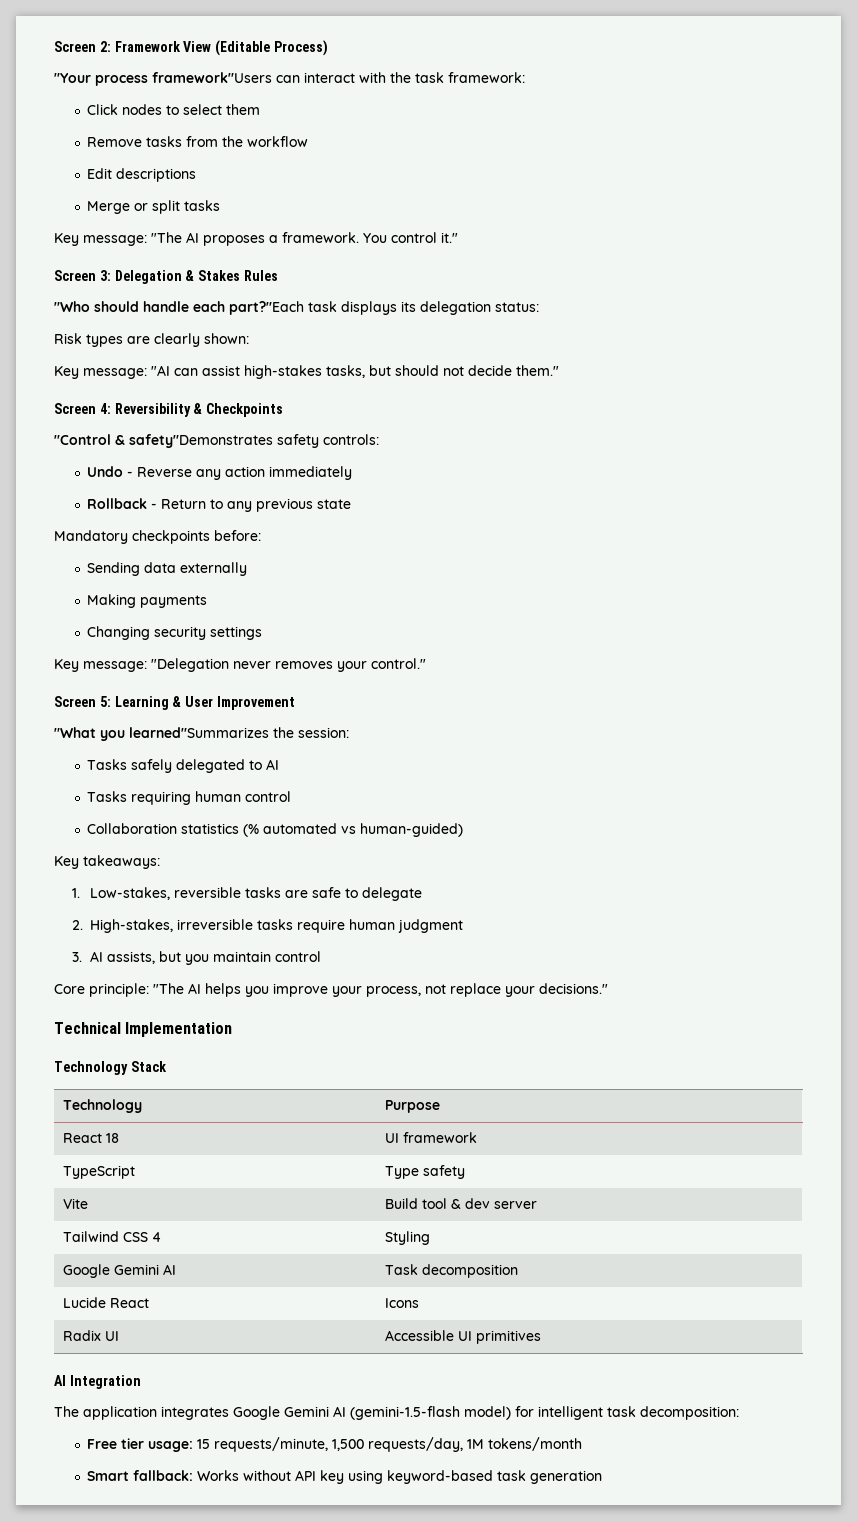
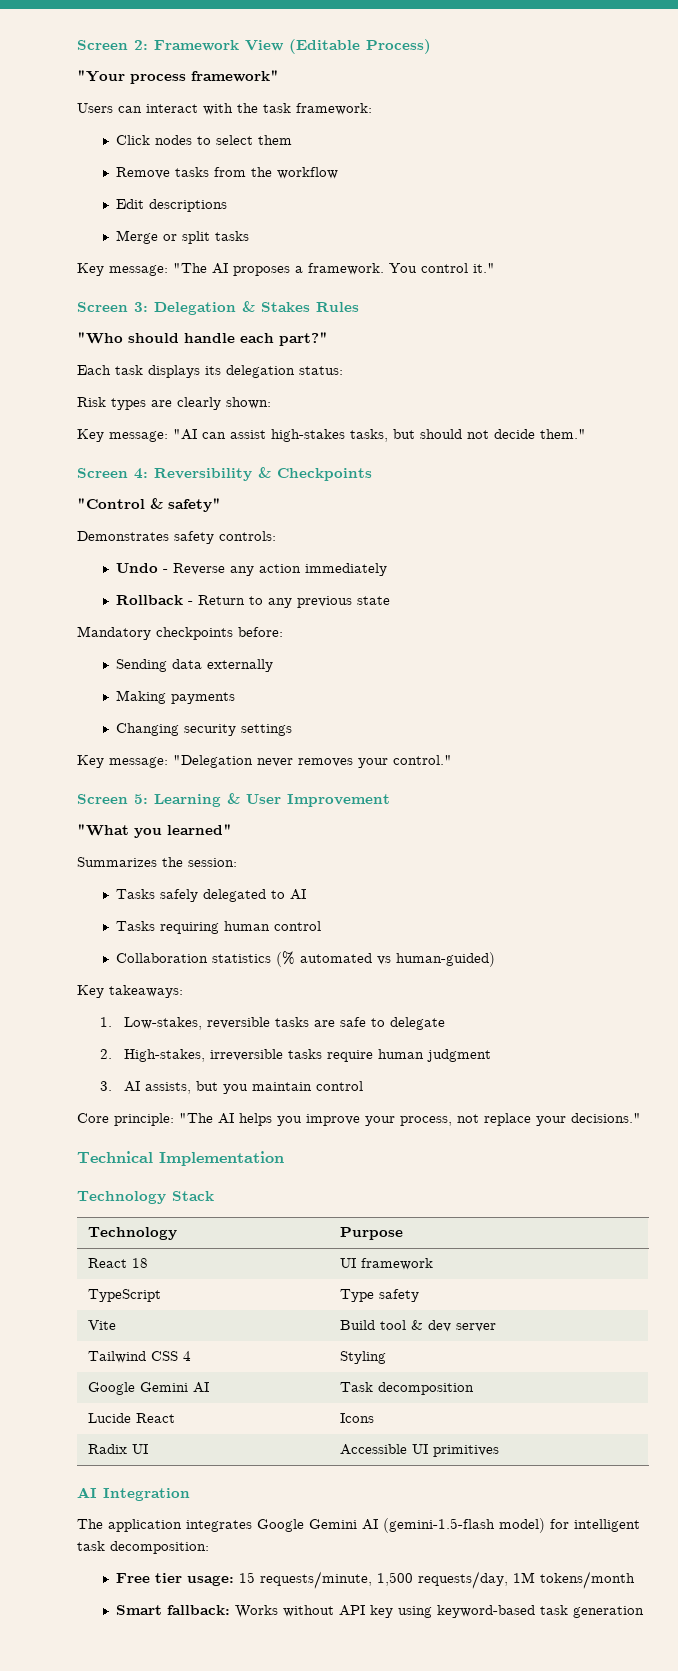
[152,72,272,83] framework"Users -> [191,70,279,82] [77,103,113,113] framework" // Users
[229,301,304,315] part?"Each -> [279,332,328,346] [77,365,111,375] part?" // Each
[129,434,273,448] safety"Demonstrates -> [168,498,221,512] [77,531,169,541] safety" // Demonstrates
[129,727,269,738] learned"Summarizes -> [167,824,232,835] [77,857,157,867] learned" // Summarizes

